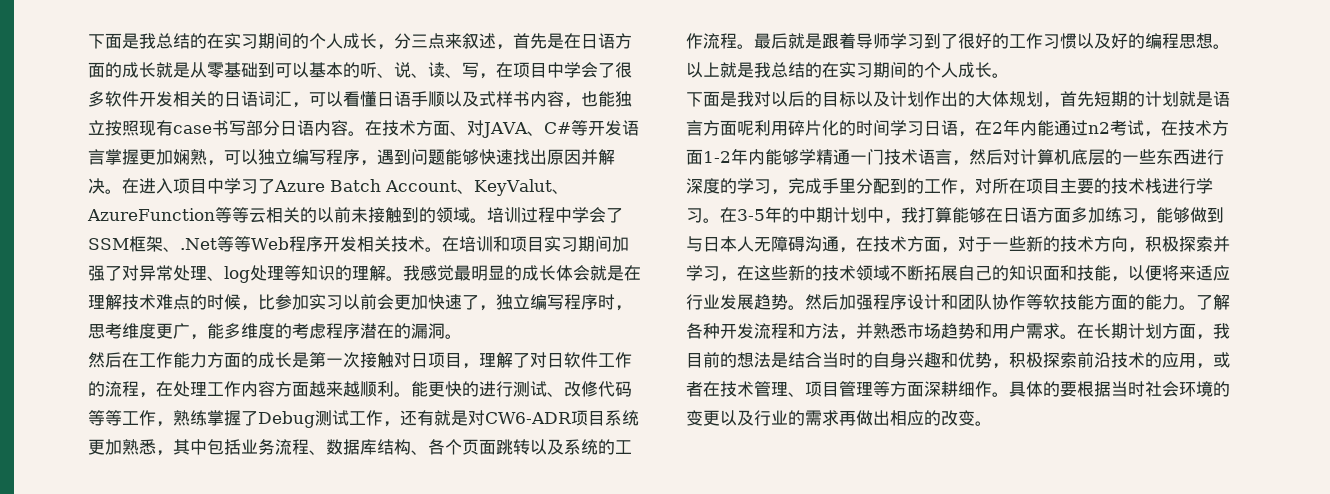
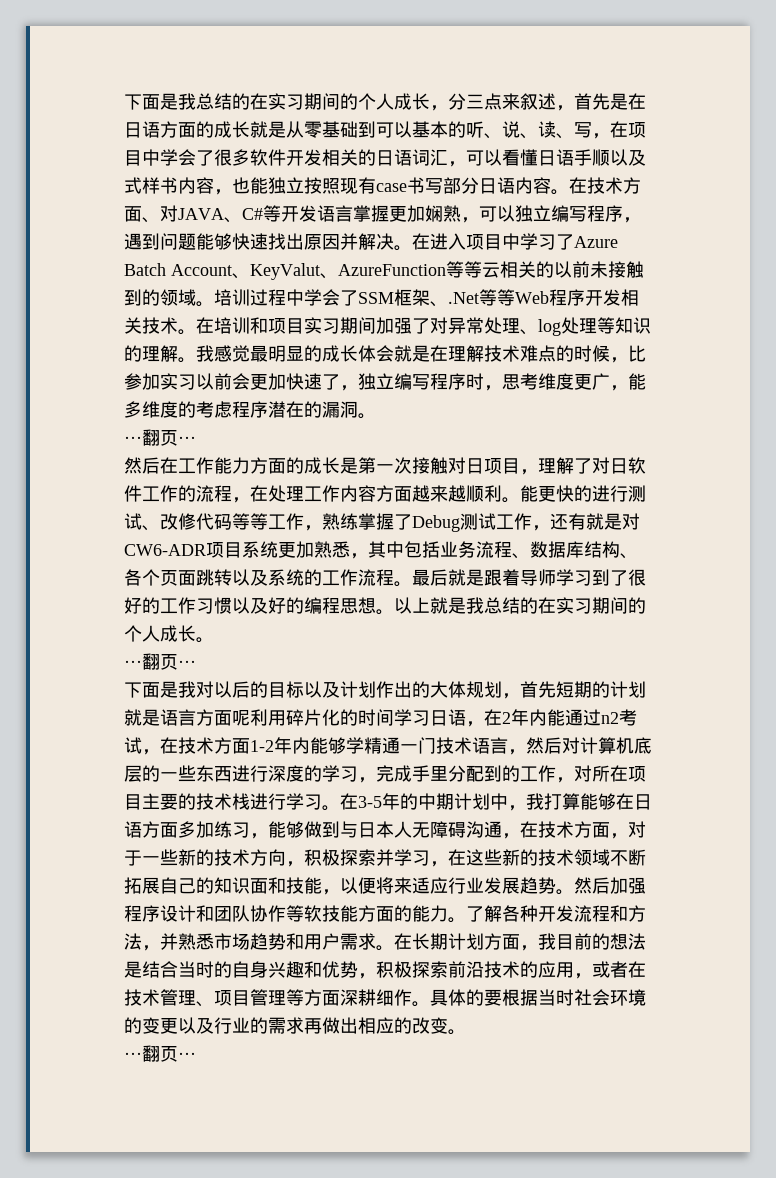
(462, 336) none -> [124,429,196,446] // ···翻页···
(1009, 75) none -> [124,653,196,670] // ···翻页···
(992, 423) none -> [124,1045,196,1062] // ···翻页···

